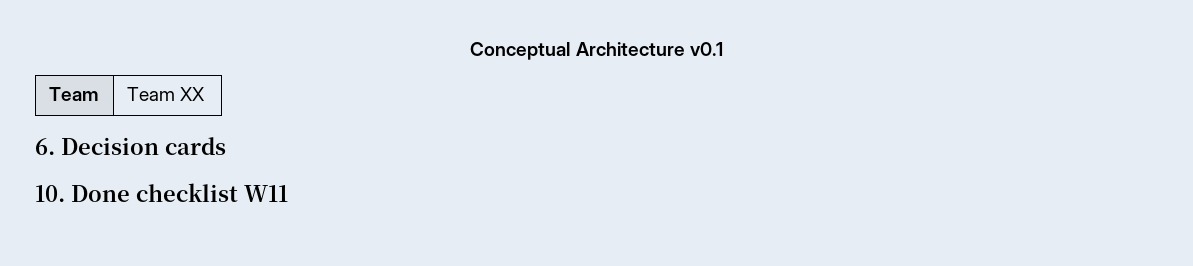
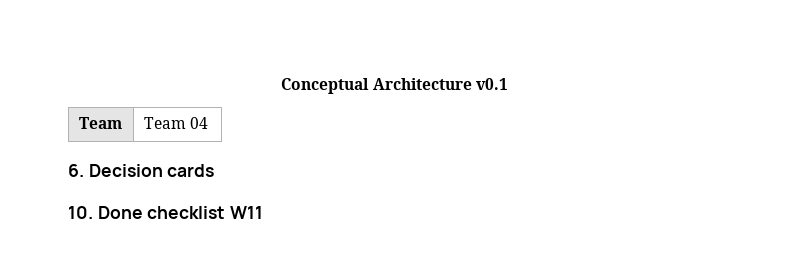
[180,87,206,101] XX -> [189,117,208,129] 04

